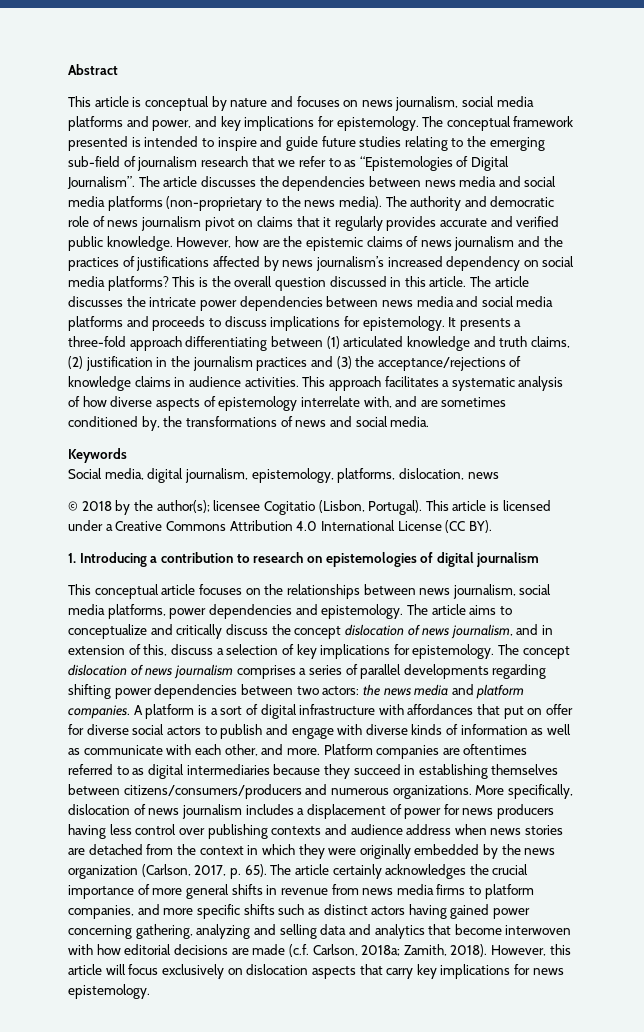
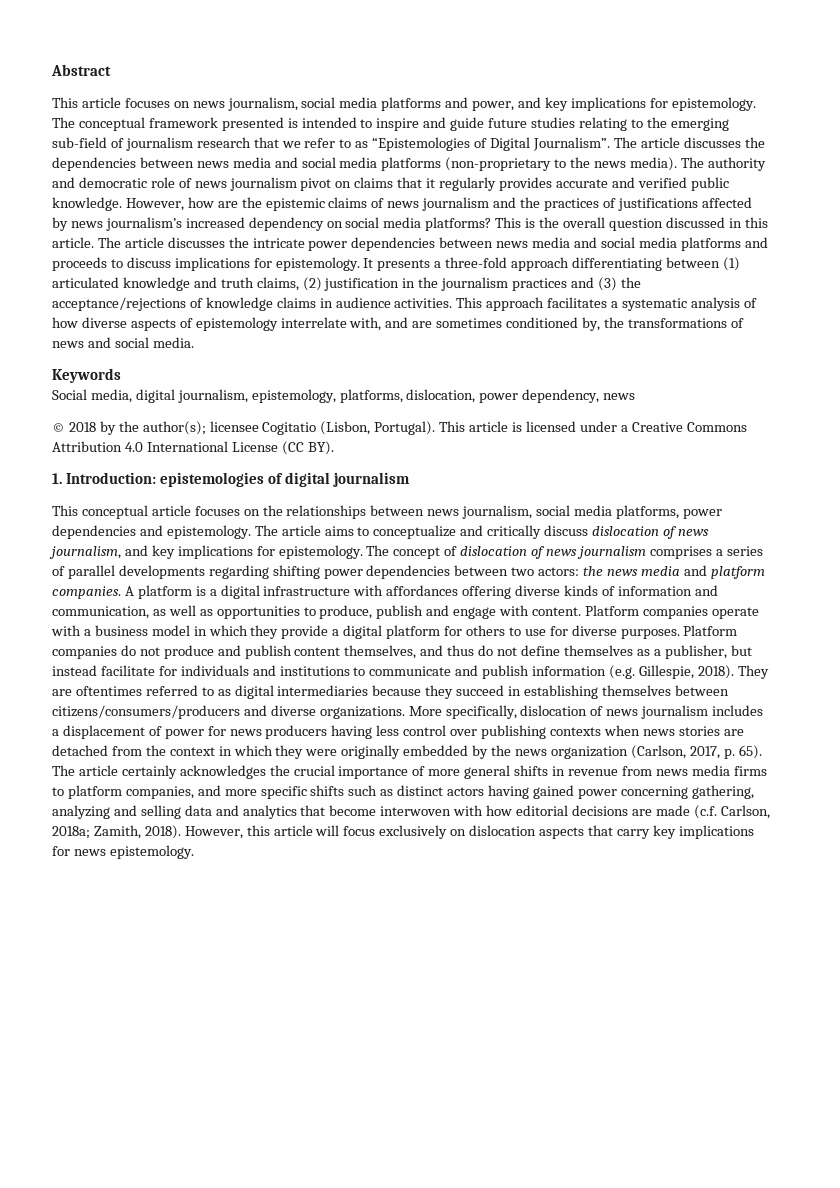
[132,96,293,111] is conceptual by nature and -> (121, 102) none
(464, 474) none -> [479,389,600,403] power dependency,
[79,552,322,567] Introducing a contribution to research on -> [65,472,156,484] Introduction:
[271,624,342,639] the concept -> (589, 530) none
[542,625,554,635] [68,644,294,656] in extension of this, discuss a selection of -> (148, 550) none
(570, 652) none -> [444,546,458,556] of
[220,704,258,715] sort of -> (217, 592) none
[477,704,574,719] [68,724,572,739] [68,744,440,759] that put on offer for diverse social actors to publish and engage with diverse kinds of information as well as communicate with each other, and more. Platform companies -> [462,585,718,599] [52,605,759,619] [51,625,738,639] [52,645,752,659] [52,665,769,679] offering diverse kinds of information and communication, as well as opportunities to produce, publish and engage with content. Platform companies operate with a business model in which they provide a digital platform for others to use for diverse purposes. Platform companies do not produce and publish content themselves, and thus do not define themselves as a publisher, but instead facilitate for individuals and institutions to communicate and publish information (e.g. Gillespie, 2018). They
[330,788,389,795] numerous -> [270,705,316,716] diverse
[324,824,452,835] and audience address -> (601, 731) none

